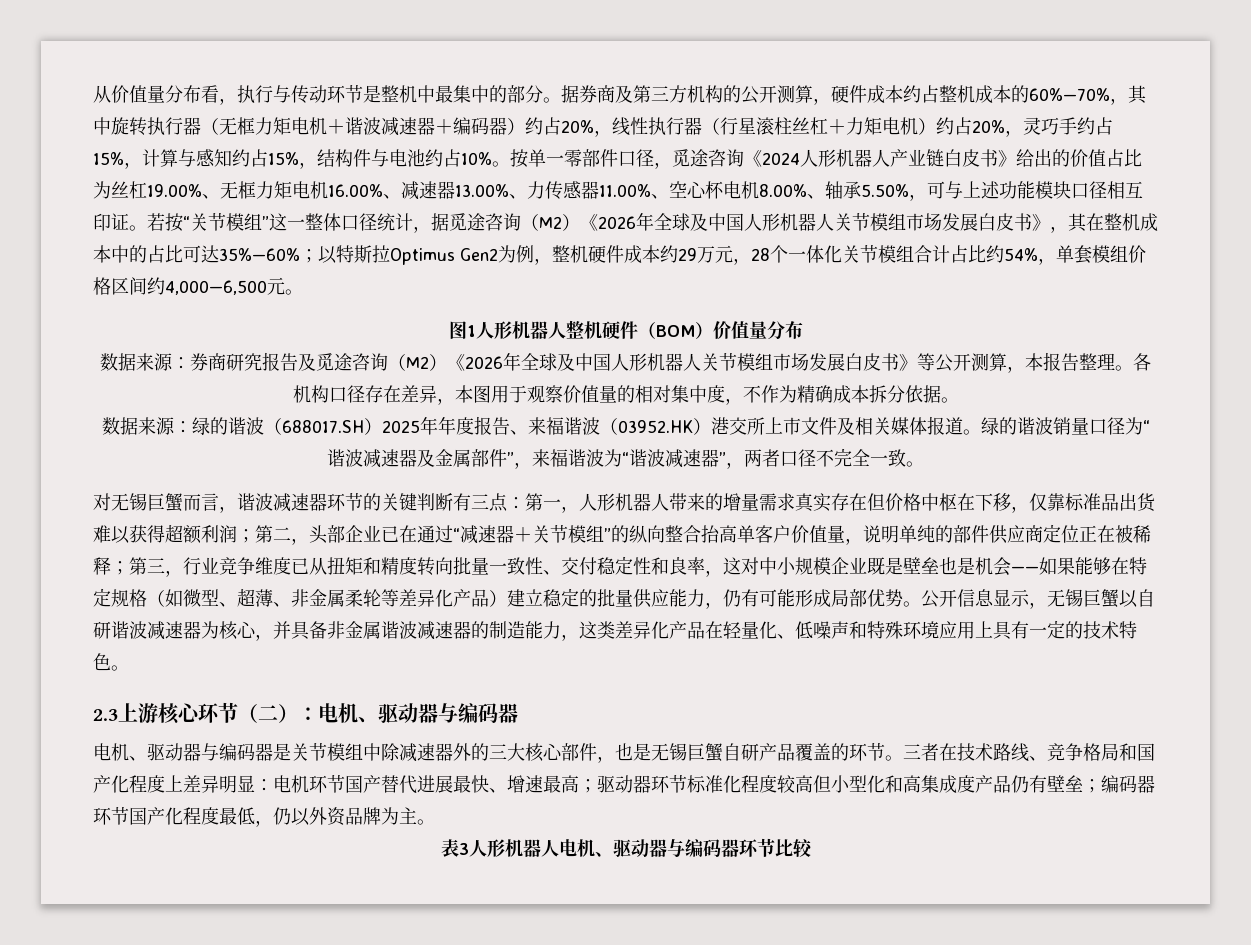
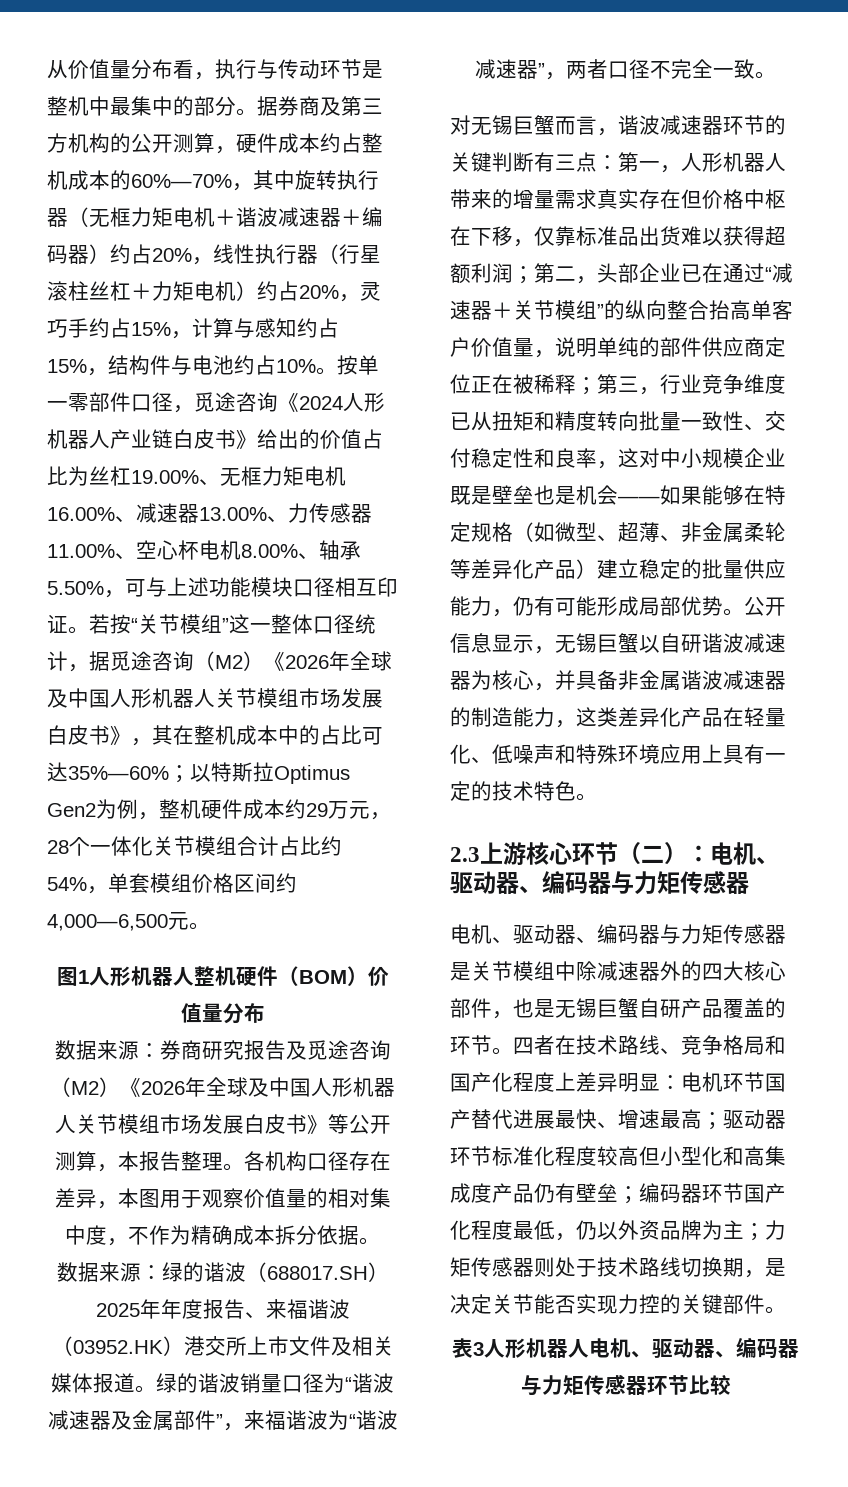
[438,703,518,723] [93,743,255,761] 与编码器 // 电机、驱动器与编码 -> [519,871,749,895] [450,924,765,944] 、编码器与力矩传感器 // 电机、驱动器、编码器与力矩传感
[489,744,507,759] 三 -> [702,963,723,981] 四
[903,744,921,759] 三 -> [513,1037,534,1055] 四
(417, 815) none -> [744,1220,786,1241] [450,1257,786,1278] [450,1294,765,1314] ；力矩传感器则处于技术路线切换期，是决定关节能否实现力控的关键部件
[666,839,721,857] 与编码 -> [715,1337,799,1359] [520,1374,626,1396] 、编码器与力矩传感

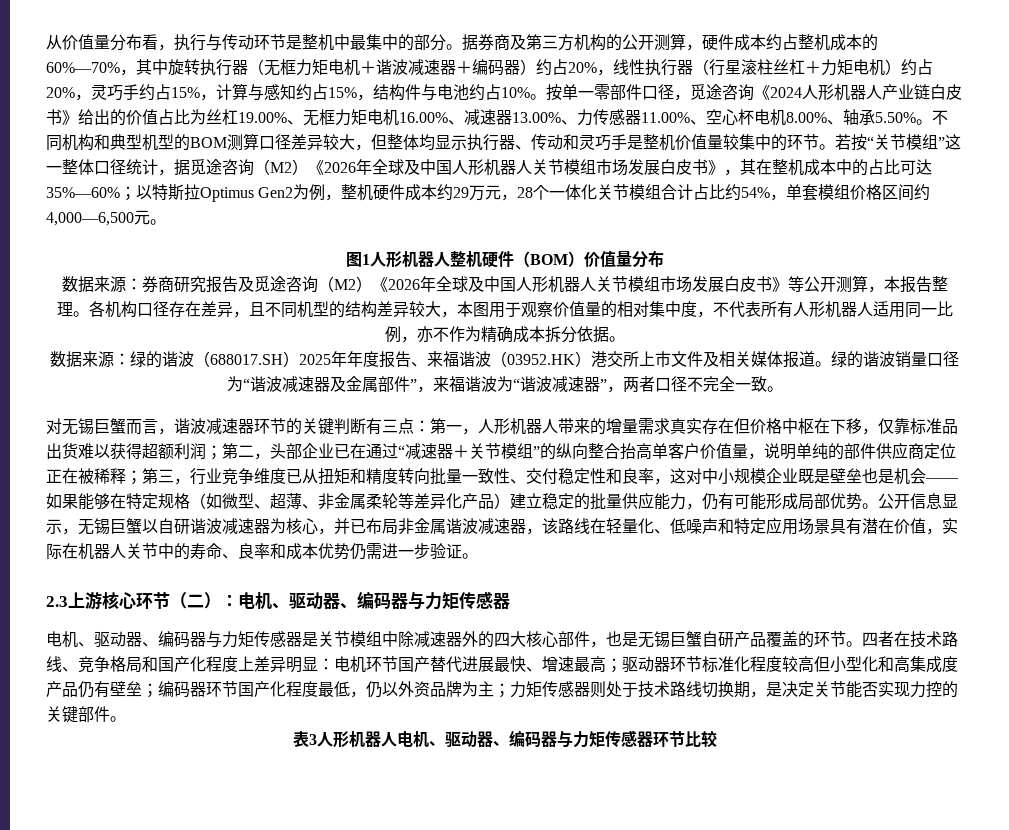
[104,577,398,598] [47,614,68,634] ，可与上述功能模块口径相互印证 -> [916,110,948,125] [46,133,819,151] 。不同机构和典型机型的BOM测算口径差异较大，但整体均显示执行器、传动和灵巧手是整机价值量较集中的环节
(118, 1205) none -> [248,301,457,318] 且不同机型的结构差异较大，
(149, 1236) none -> [728,301,953,318] [384,326,449,343] 代表所有人形机器人适用同一比例，亦不
[576,670,618,690] 具备 -> [350,518,398,535] 已布局
[450,707,723,728] 的制造能力，这类差异化产品 -> [526,518,590,535] ，该路线
[597,744,786,764] [450,781,576,801] 殊环境应用上具有一定的技术特色 -> [750,517,958,535] [46,543,462,560] 定应用场景具有潜在价值，实际在机器人关节中的寿命、良率和成本优势仍需进一步验证

